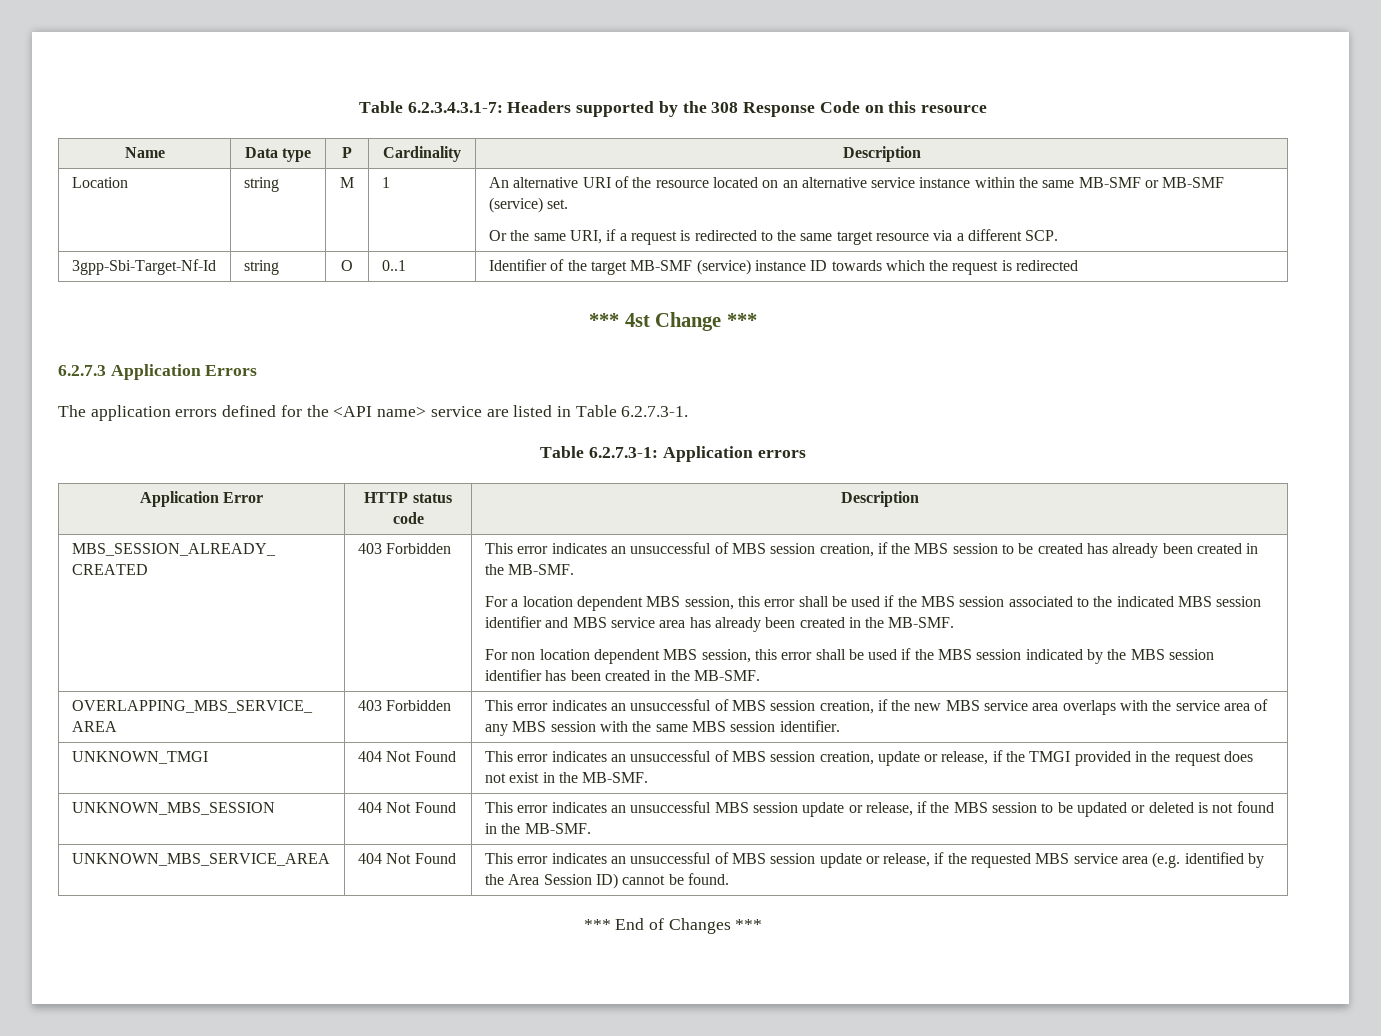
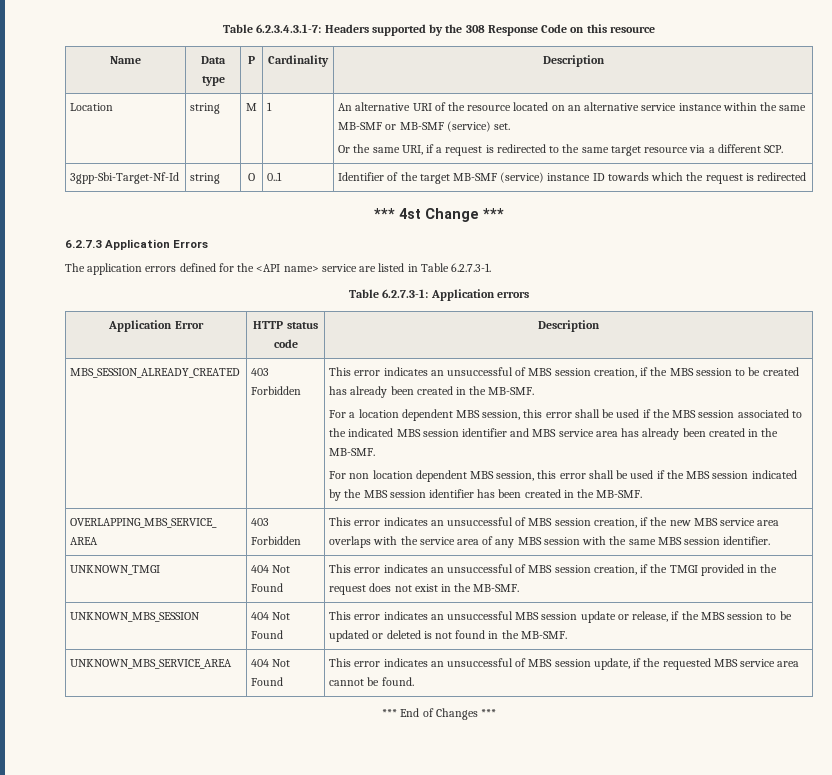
[877,751,989,766] update or release, -> (637, 570) none
[819,853,931,868] update or release, -> [593,658,630,670] update,
[1152,852,1265,868] [484,873,618,889] (e.g. identified by the Area Session ID) -> (800, 664) none

